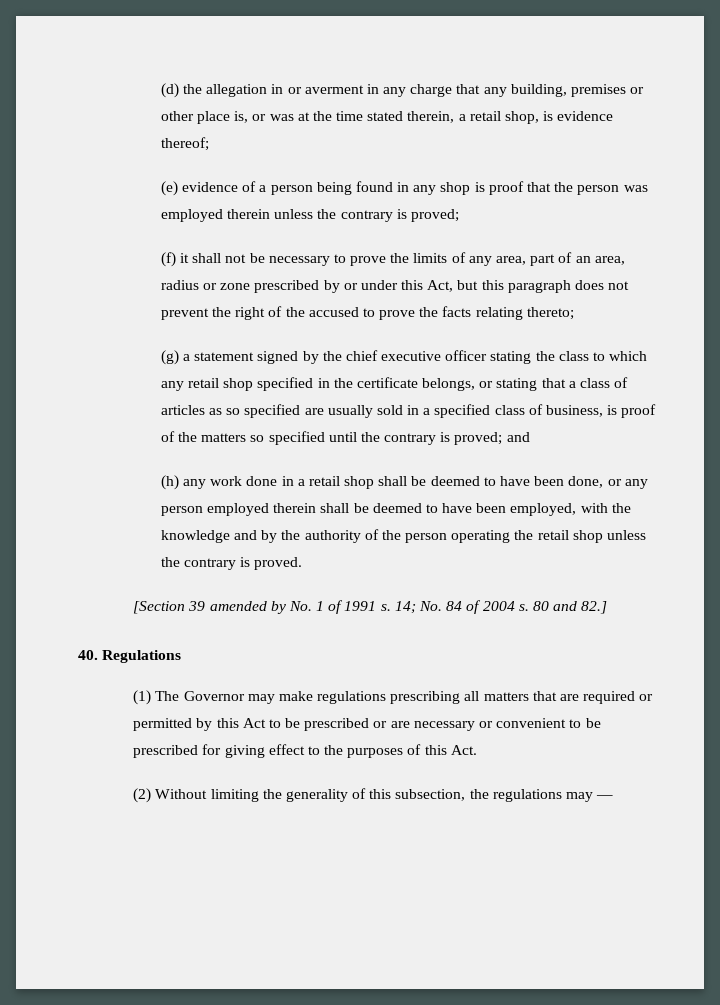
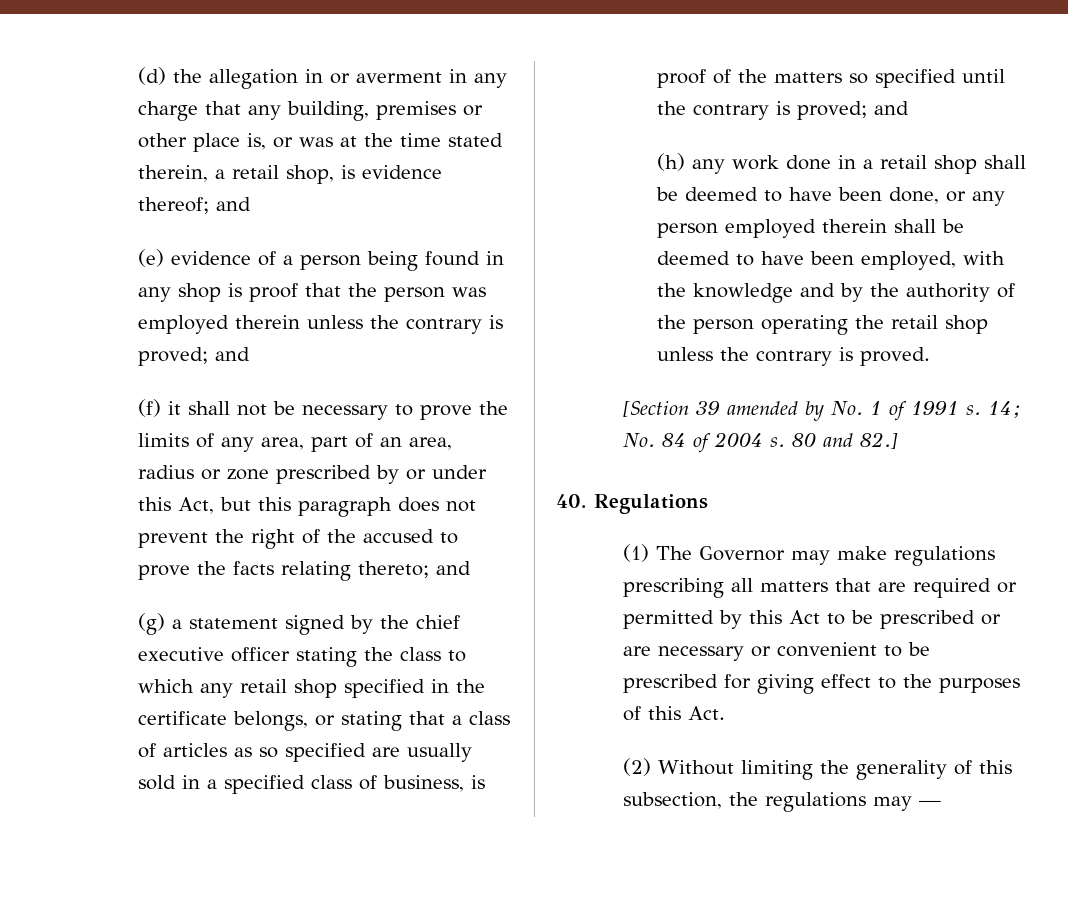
(209, 144) none -> [215,197,251,211] and
(459, 215) none -> [214,347,250,361] and
(574, 313) none -> [435,561,471,575] and

